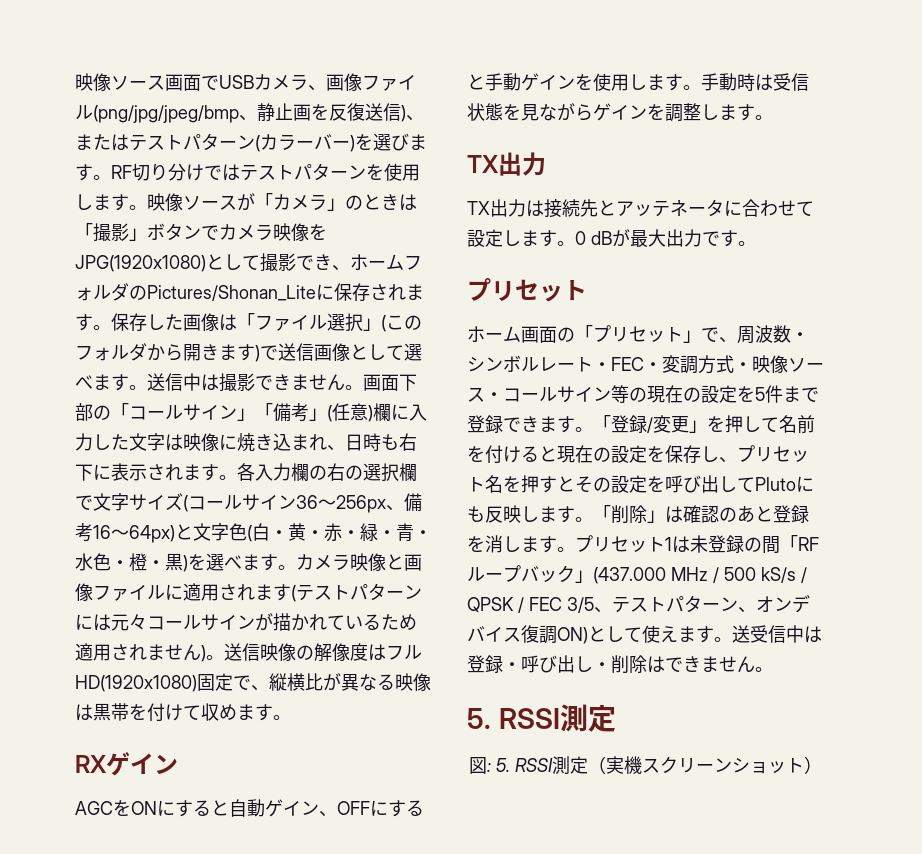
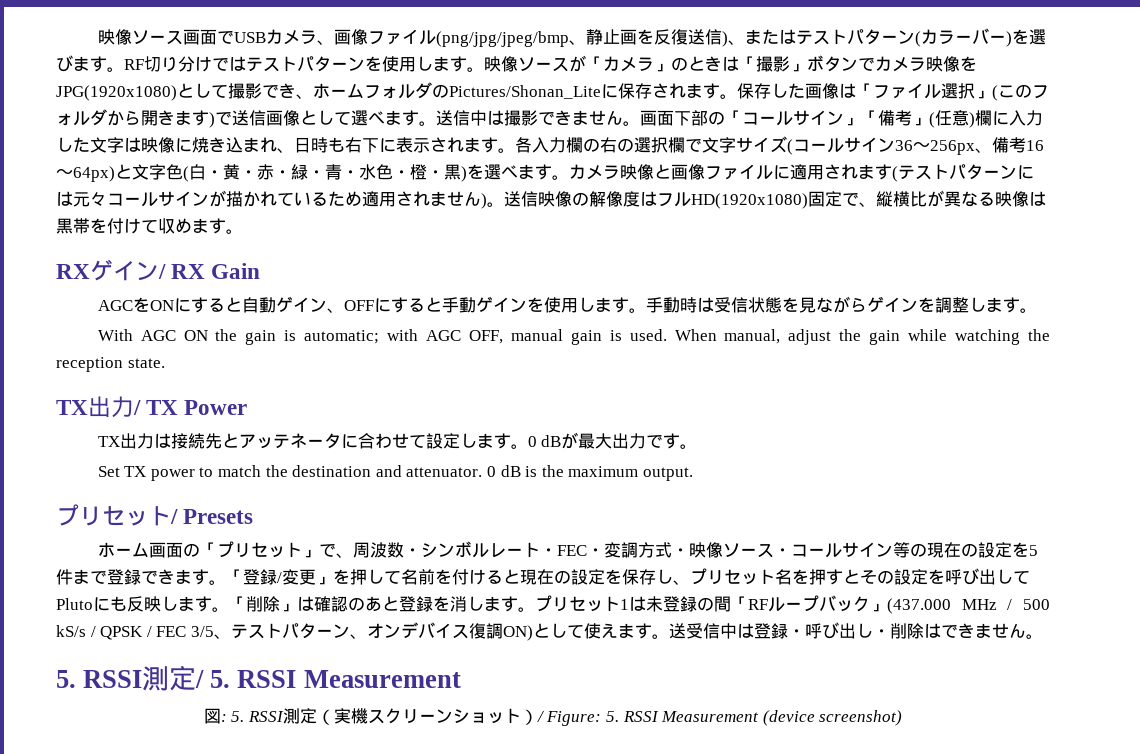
(178, 764) none -> [158,263,261,279] / RX Gain
[467,152,546,176] // TX出力 -> [97,329,1050,345] [56,357,165,372] [56,396,248,418] // With AGC ON the gain is automatic; with AGC OFF, manual gain is used. When manual, adjust the gain while watching the reception state. // TX出力/ TX Power
[467,278,587,302] // プリセット -> [97,465,693,481] [56,504,254,526] // Set TX power to match the destination and attenuator. 0 dB is the maximum output. // プリセット/ Presets
(616, 718) none -> [195,670,461,688] / 5. RSSI Measurement
(822, 765) none -> [536,710,903,726] / Figure: 5. RSSI Measurement (device screenshot)

